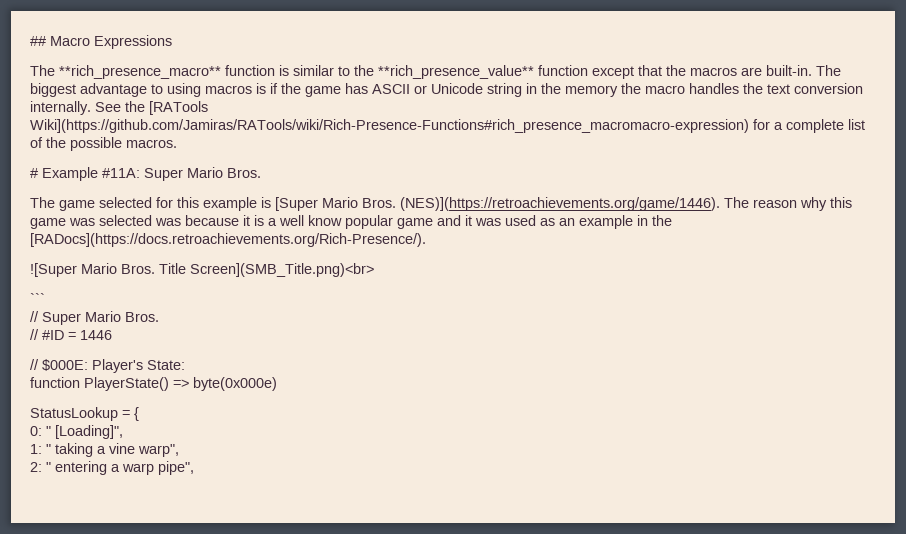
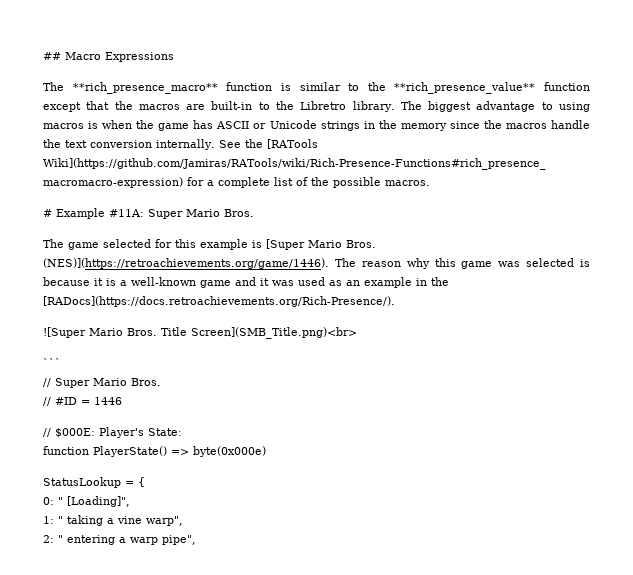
[766,65,812,76] built-in. -> [211,101,395,112] built-in to the Libretro library.
[270,83,278,94] if -> [102,120,133,129] when
[487,83,522,97] string -> [320,121,360,131] strings
[621,83,739,94] the macro handles -> [449,120,590,129] since the macros handle
[155,218,181,226] was -> [580,259,590,267] is
[279,215,393,229] well know popular -> [131,277,196,286] well-known

